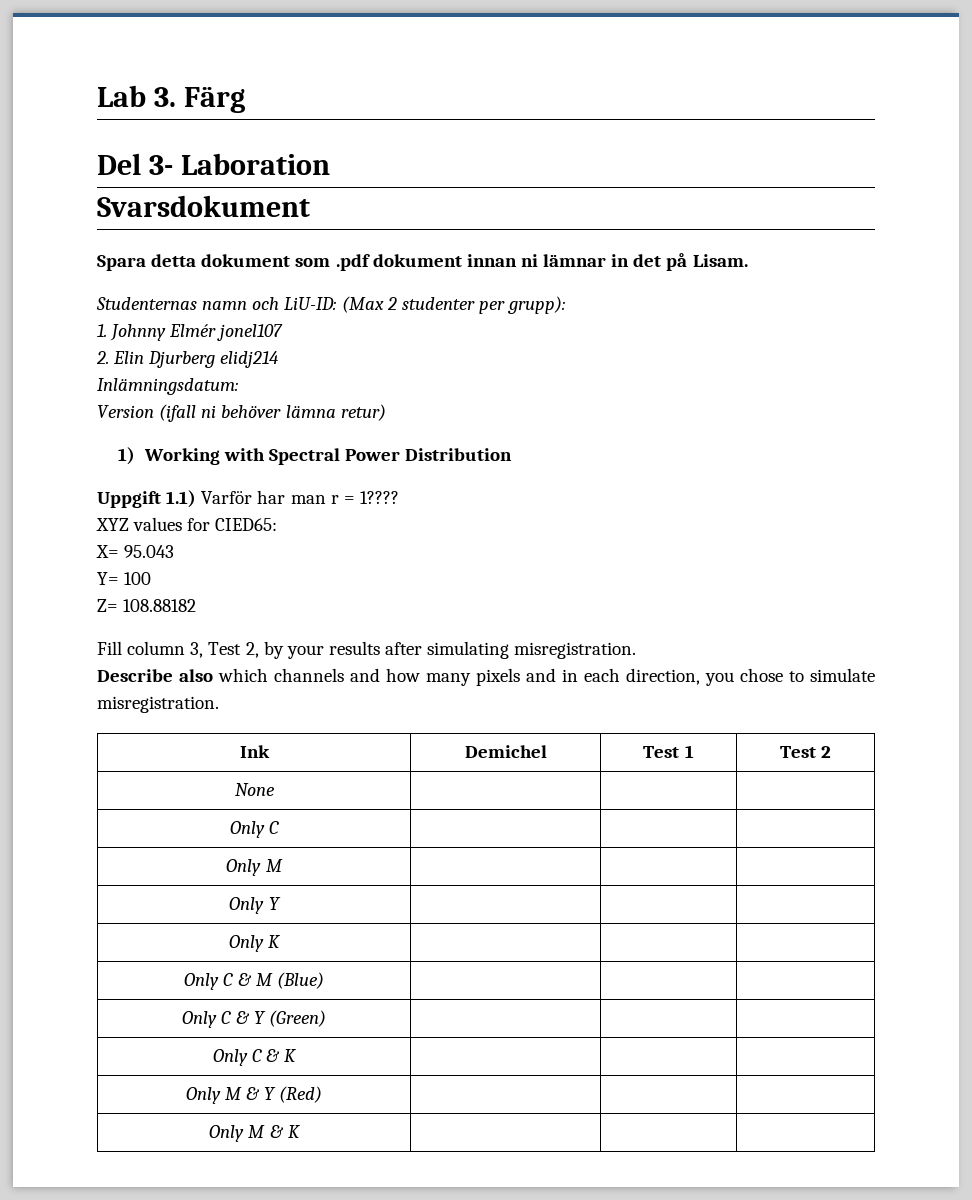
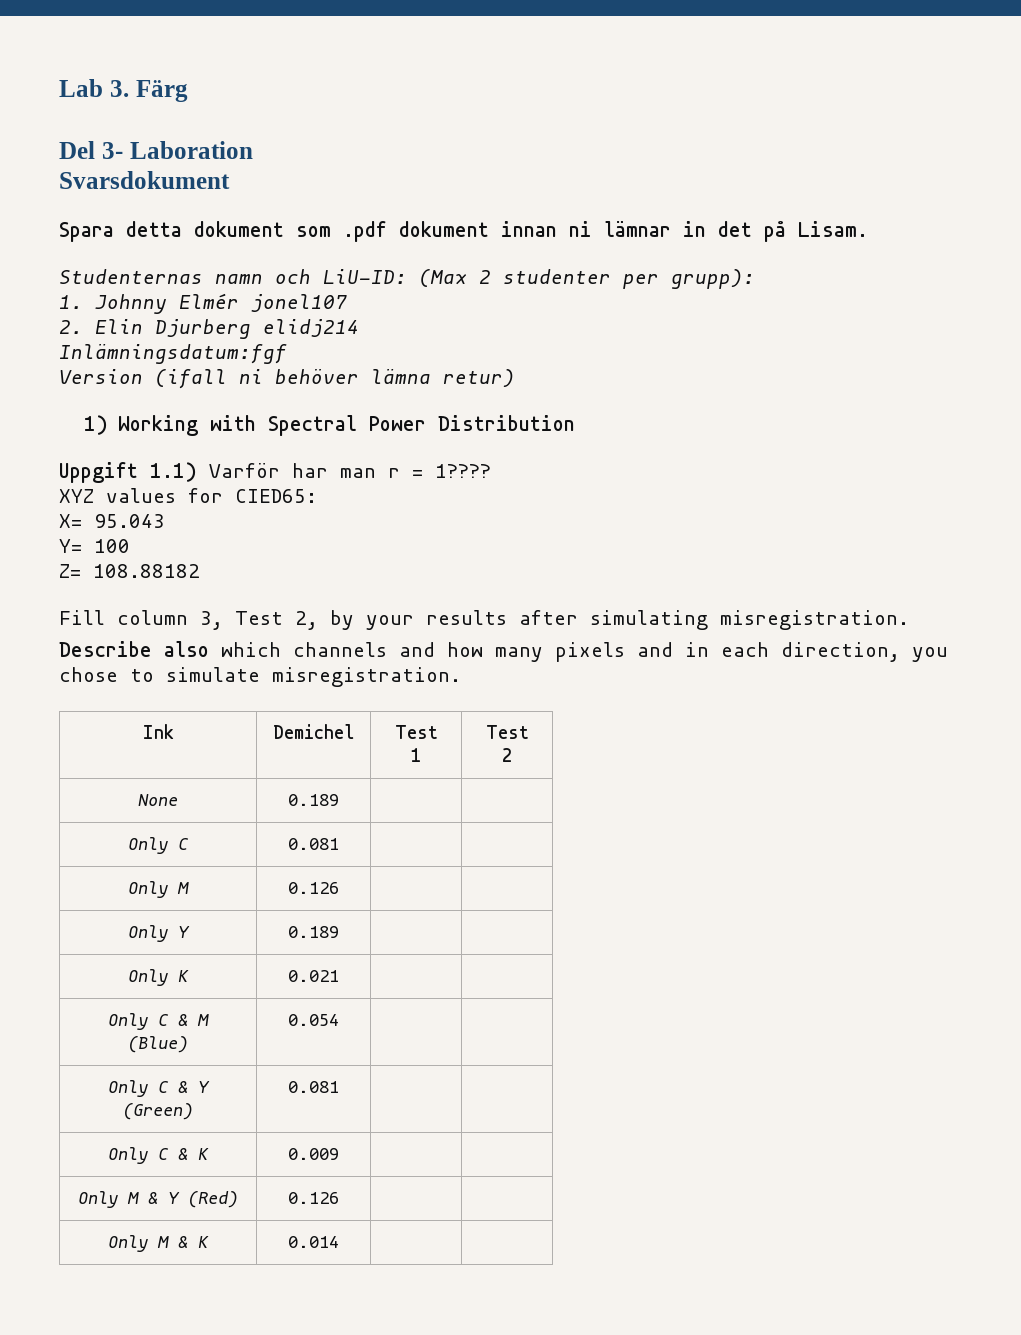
[97,378,238,395] Inlämningsdatum: -> [59,344,287,364] Inlämningsdatum:fgf
(275, 789) none -> [288,794,339,806] 0.189
(280, 827) none -> [288,838,339,850] 0.081
(283, 865) none -> [288,882,339,894] 0.126
(281, 903) none -> [288,926,339,938] 0.189
(281, 941) none -> [288,970,339,982] 0.021
(324, 980) none -> [288,1014,339,1026] 0.054
(326, 1018) none -> [288,1081,339,1093] 0.081
(297, 1055) none -> [288,1148,339,1160] 0.009
(323, 1094) none -> [288,1192,339,1204] 0.126
(300, 1131) none -> [288,1236,339,1248] 0.014

